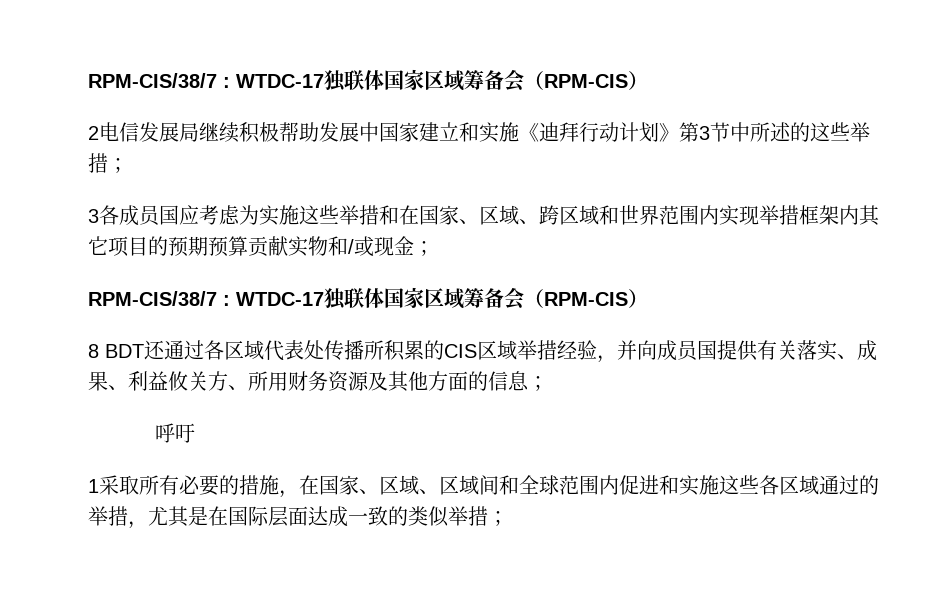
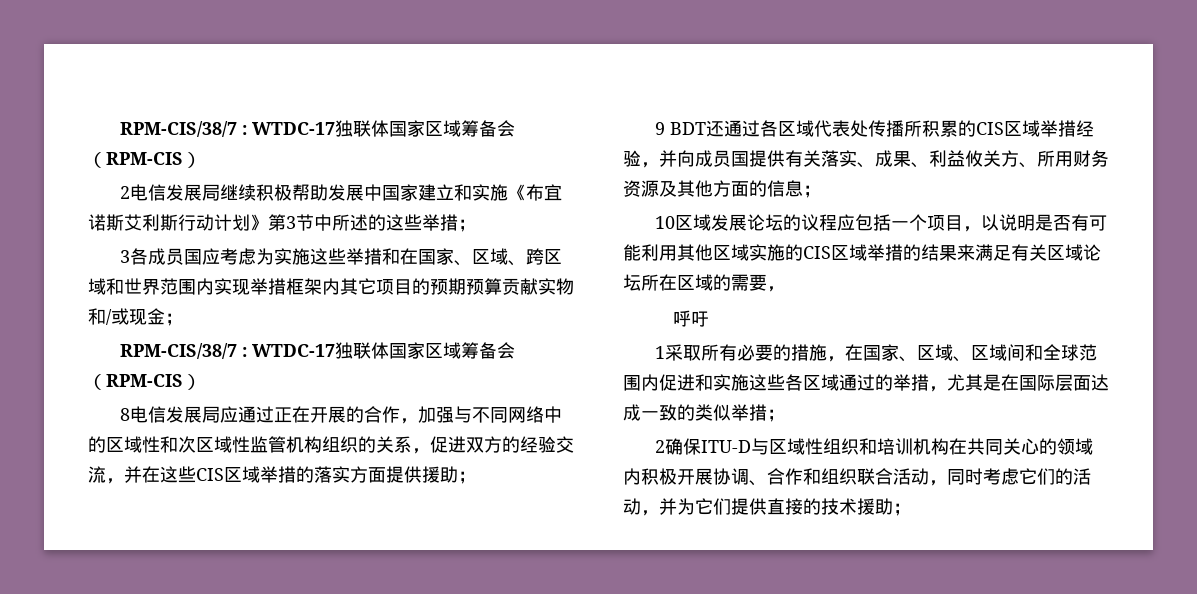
[539,122,579,142] 迪拜 -> [526,184,563,201] [88,214,178,231] 布宜诺斯艾利斯
(99, 351) none -> [130,406,563,424] [88,436,574,454] [88,466,476,484] [655,122,666,135] 电信发展局应通过正在开展的合作，加强与不同网络中的区域性和次区域性监管机构组织的关系，促进双方的经验交流，并在这些CIS区域举措的落实方面提供援助； // 9
(548, 383) none -> [655,214,1108,232] [623,244,1101,261] [623,274,785,292] // 10区域发展论坛的议程应包括一个项目，以说明是否有可能利用其他区域实施的CIS区域举措的结果来满足有关区域论坛所在区域的需要，
(508, 518) none -> [655,438,1094,455] [623,468,1091,486] [623,498,911,516] // 2确保ITU-D与区域性组织和培训机构在共同关心的领域内积极开展协调、合作和组织联合活动，同时考虑它们的活动，并为它们提供直接的技术援助；

